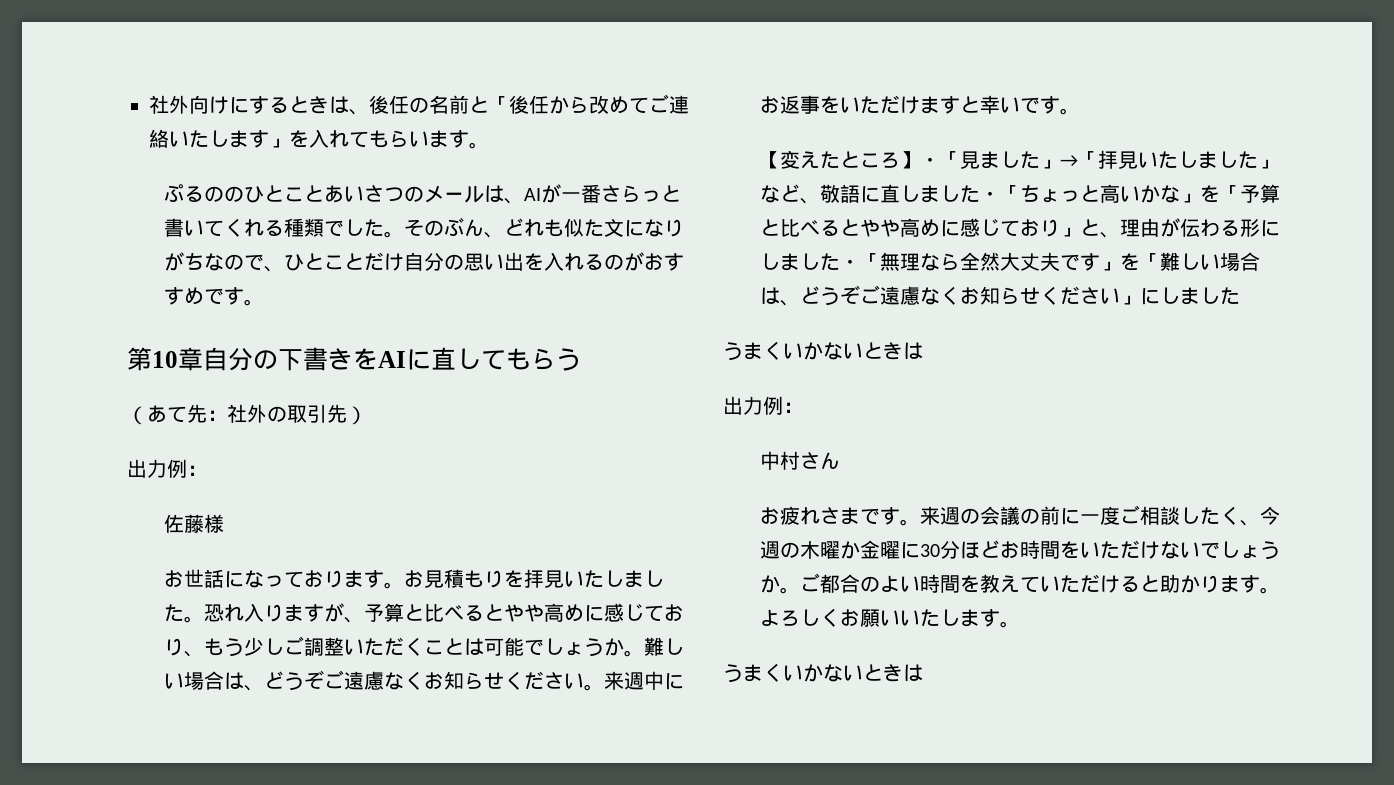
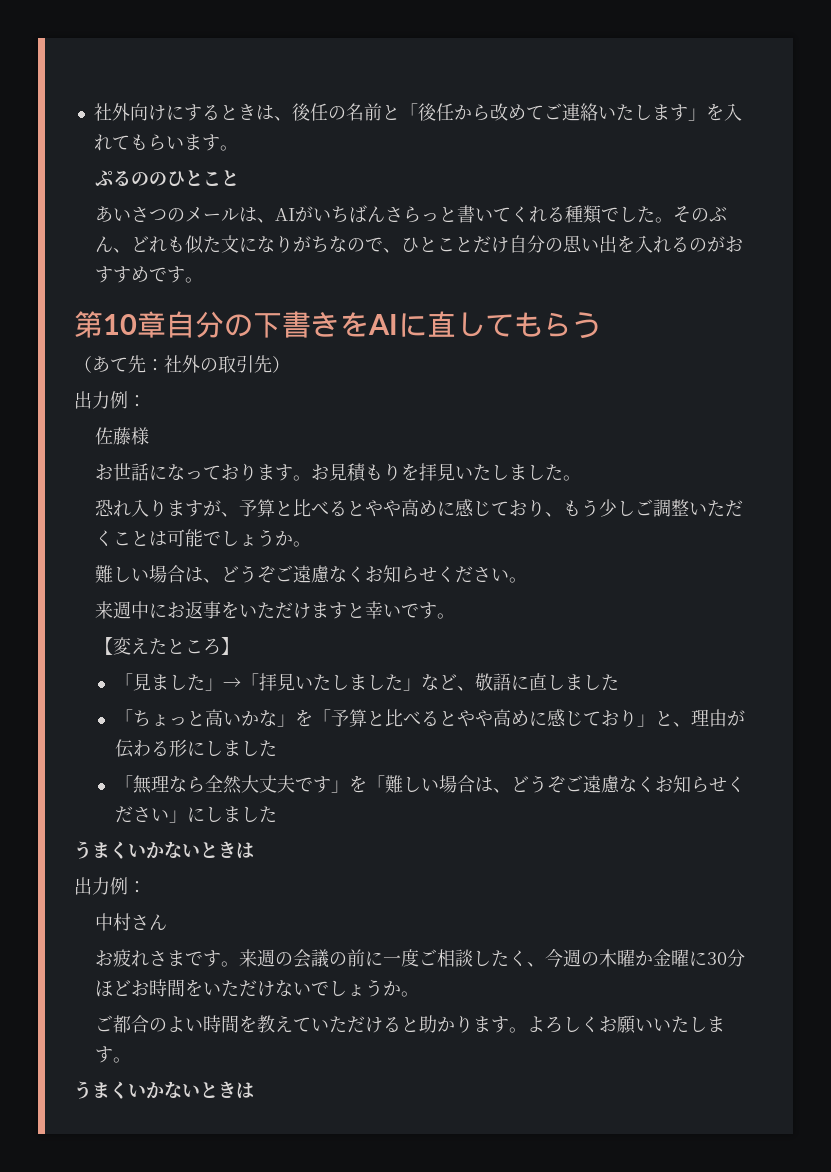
(324, 193) none -> (239, 178) //
[560,184,601,203] 一番 -> [312,205,385,223] いちばん
(204, 619) none -> (581, 478) //
(644, 653) none -> (311, 544) //
(604, 687) none -> (527, 580) //
[919,157,940,167] ・ -> (239, 646) //
[979,191,1000,201] ・ -> (619, 682) //
[839,259,860,269] ・ -> (277, 748) //
(800, 590) none -> (419, 994) //

